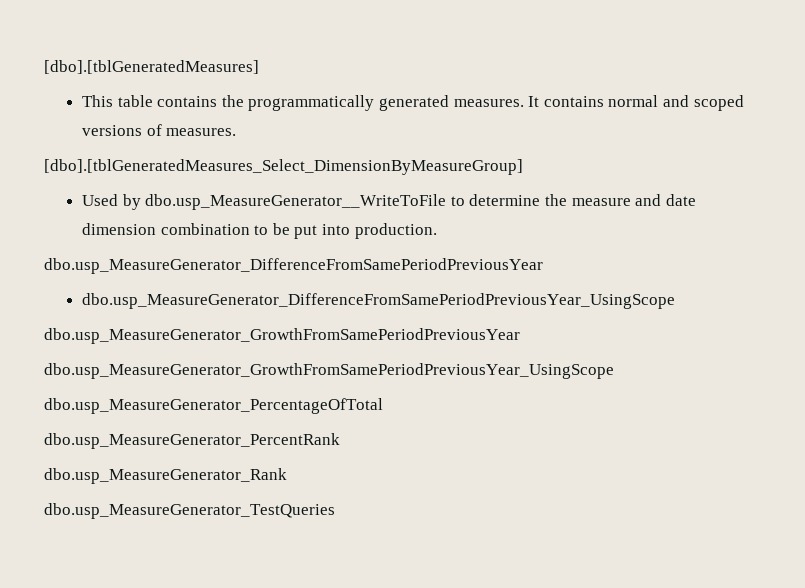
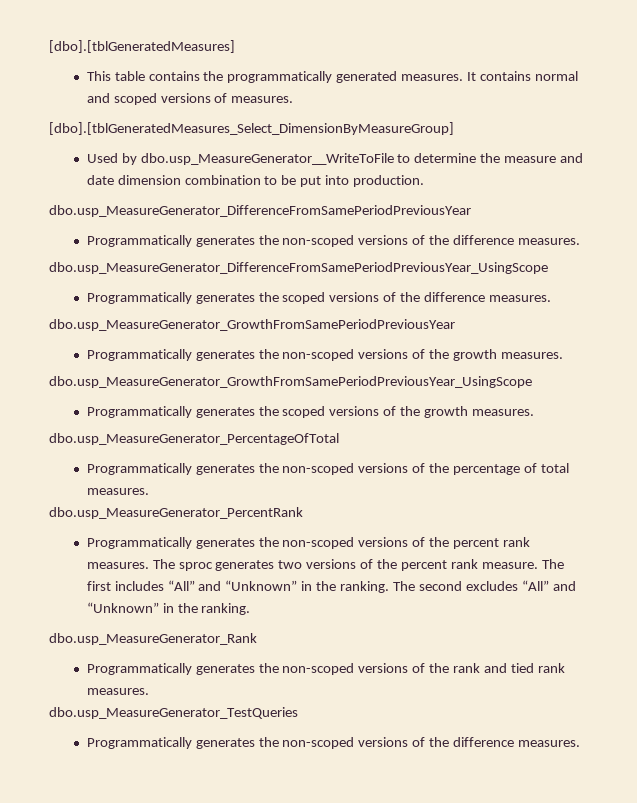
[82,293,676,309] [44,328,520,344] [44,363,614,379] [44,398,383,414] [44,433,340,449] [44,468,287,484] [44,503,335,519] dbo.usp_MeasureGenerator_DifferenceFromSamePeriodPreviousYear_UsingScope // dbo.usp_MeasureGenerator_GrowthFromSamePeriodPreviousYear // dbo.usp_MeasureGenerator_GrowthFromSamePeriodPreviousYear_UsingScope // dbo.usp_MeasureGenerator_PercentageOfTotal // dbo.usp_MeasureGenerator_PercentRank // dbo.usp_MeasureGenerator_Rank // dbo.usp_MeasureGenerator_TestQueries -> [86,235,581,247] [49,262,548,274] [86,292,552,304] [49,319,455,331] [86,349,564,361] [49,376,532,388] [86,406,535,418] [49,433,339,445] [86,463,569,475] [86,488,149,495] [49,507,303,519] [86,537,531,549] [86,559,564,571] [86,580,576,593] [86,602,251,615] [49,633,257,645] [86,663,565,675] [86,688,149,695] [49,707,298,719] [86,737,581,749] Programmatically generates the non-scoped versions of the difference measures. // dbo.usp_MeasureGenerator_DifferenceFromSamePeriodPreviousYear_UsingScope // Programmatically generates the scoped versions of the difference measures. // dbo.usp_MeasureGenerator_GrowthFromSamePeriodPreviousYear // Programmatically generates the non-scoped versions of the growth measures. // dbo.usp_MeasureGenerator_GrowthFromSamePeriodPreviousYear_UsingScope // Programmatically generates the scoped versions of the growth measures. // dbo.usp_MeasureGenerator_PercentageOfTotal // Programmatically generates the non-scoped versions of the percentage of total measures. // dbo.usp_MeasureGenerator_PercentRank // Programmatically generates the non-scoped versions of the percent rank measures. The sproc generates two versions of the percent rank measure. The first includes “All” and “Unknown” in the ranking. The second excludes “All” and “Unknown” in the ranking. // dbo.usp_MeasureGenerator_Rank // Programmatically generates the non-scoped versions of the rank and tied rank measures. // dbo.usp_MeasureGenerator_TestQueries // Programmatically generates the non-scoped versions of the difference measures.

